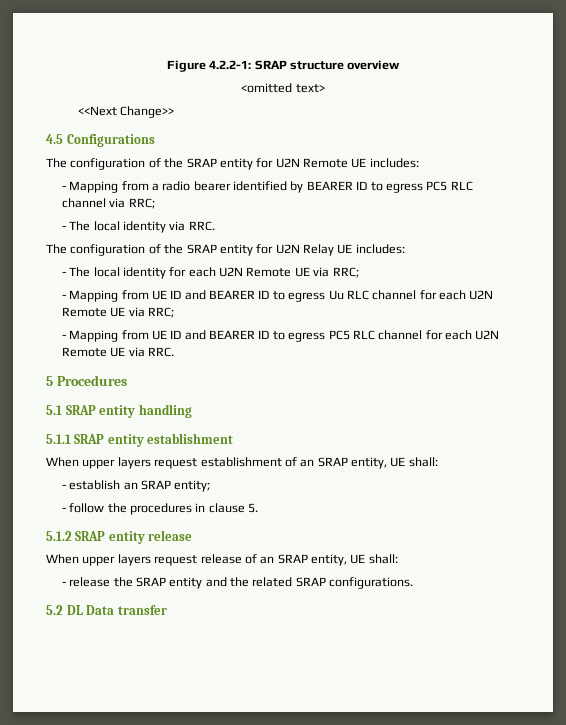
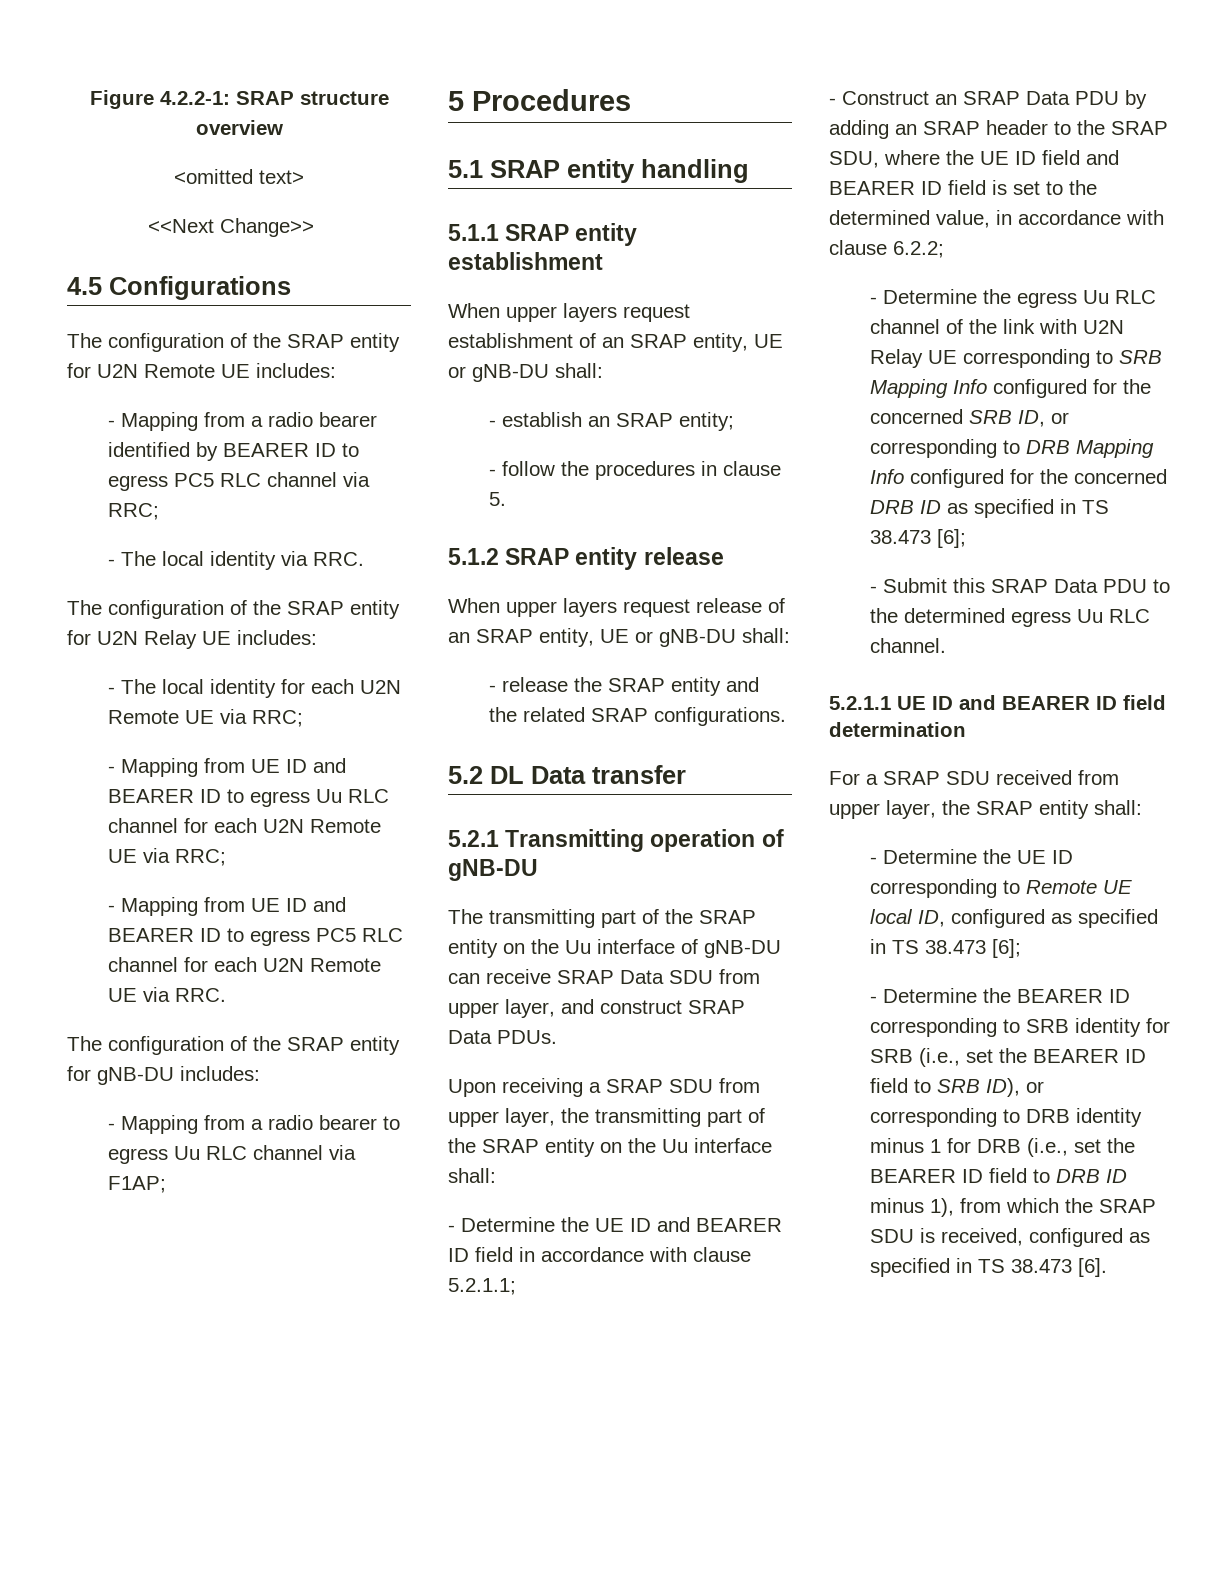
(174, 352) none -> [67,1036,400,1055] [67,1066,260,1085] [107,1115,400,1134] [107,1145,356,1164] [107,1176,166,1193] // The configuration of the SRAP entity for gNB-DU includes: // - Mapping from a radio bearer to egress Uu RLC channel via F1AP;
(406, 462) none -> [448,364,549,382] or gNB-DU
(366, 559) none -> [635,629,736,647] or gNB-DU
(167, 610) none -> [448,829,784,852] [448,859,538,881] [448,909,756,928] [448,939,781,958] [448,969,760,984] [448,999,745,1018] [448,1030,557,1044] [448,1078,760,1097] [448,1108,765,1127] [448,1138,772,1157] [448,1168,496,1183] [448,1217,782,1232] [448,1247,751,1262] [448,1278,516,1295] [829,90,1147,109] [829,120,1168,139] [829,150,1119,168] [829,180,1097,195] [829,210,1164,228] [829,240,944,258] [869,289,1156,308] [869,319,1124,334] [869,349,1162,368] [869,379,1151,398] [869,409,1069,427] [869,439,1154,458] [869,469,1167,488] [869,499,1109,518] [869,529,966,548] [869,578,1170,593] [869,608,1150,627] [869,638,946,653] [829,695,1166,710] [829,722,966,737] [829,770,1119,785] [829,800,1142,819] [869,849,1073,864] [869,879,1132,898] [869,909,1158,928] [869,939,1021,958] [869,988,1130,1003] [869,1018,1170,1037] [869,1048,1146,1067] [869,1078,1044,1097] [869,1108,1142,1127] [869,1138,1135,1157] [869,1168,1127,1183] [869,1198,1156,1217] [869,1228,1150,1247] [869,1258,1107,1277] // 5.2.1 Transmitting operation of gNB-DU // The transmitting part of the SRAP entity on the Uu interface of gNB-DU can receive SRAP Data SDU from upper layer, and construct SRAP Data PDUs. // Upon receiving a SRAP SDU from upper layer, the transmitting part of the SRAP entity on the Uu interface shall: // - Determine the UE ID and BEARER ID field in accordance with clause 5.2.1.1; // - Construct an SRAP Data PDU by adding an SRAP header to the SRAP SDU, where the UE ID field and BEARER ID field is set to the determined value, in accordance with clause 6.2.2; // - Determine the egress Uu RLC channel of the link with U2N Relay UE corresponding to SRB Mapping Info configured for the concerned SRB ID, or corresponding to DRB Mapping Info configured for the concerned DRB ID as specified in TS 38.473 [6]; // - Submit this SRAP Data PDU to the determined egress Uu RLC channel. // 5.2.1.1 UE ID and BEARER ID field determination // For a SRAP SDU received from upper layer, the SRAP entity shall: // - Determine the UE ID corresponding to Remote UE local ID, configured as specified in TS 38.473 [6]; // - Determine the BEARER ID corresponding to SRB identity for SRB (i.e., set the BEARER ID field to SRB ID), or corresponding to DRB identity minus 1 for DRB (i.e., set the BEARER ID field to DRB ID minus 1), from which the SRAP SDU is received, configured as specified in TS 38.473 [6].

